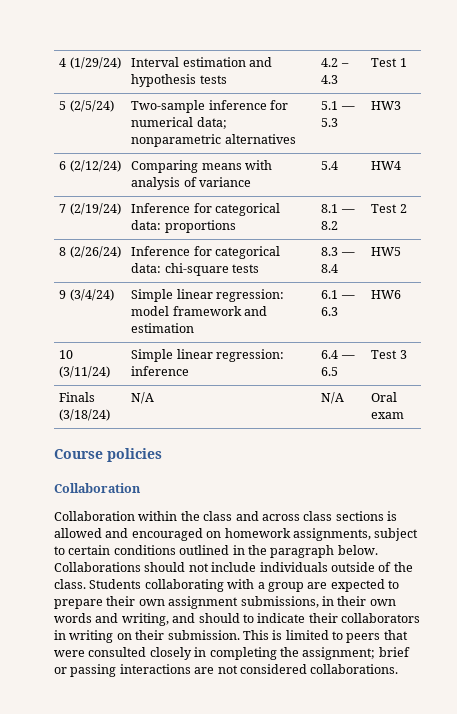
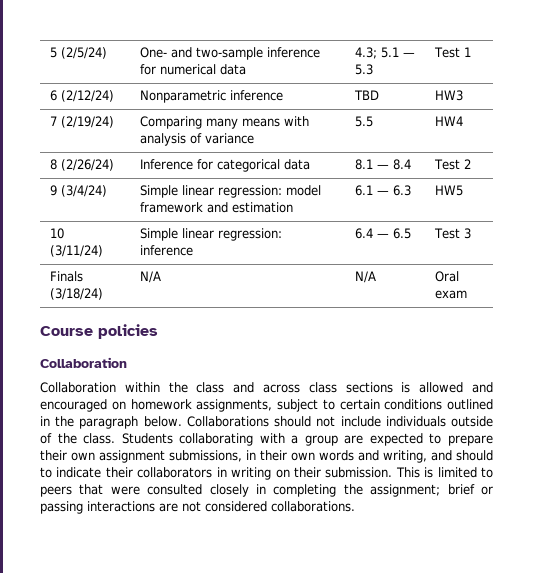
[59,57,121,69] [131,57,272,67] [131,74,227,87] [321,58,349,67] [321,75,339,84] [371,58,407,67] [59,100,114,112] [131,100,288,113] [131,117,227,129] [131,134,296,147] [321,101,355,110] [321,118,339,127] 4 (1/29/24) | Interval estimation and hypothesis tests | 4.2 – 4.3 | Test 1 // 5 (2/5/24) | Two-sample inference for numerical data; nonparametric alternatives | 5.1 — 5.3 -> [50,47,108,59] [140,47,321,60] [140,64,247,75] [355,47,416,59] [355,64,374,75] [434,47,472,58] [50,90,115,102] [140,90,284,103] [354,90,380,100] 5 (2/5/24) | One- and two-sample inference for numerical data | 4.3; 5.1 — 5.3 | Test 1 // 6 (2/12/24) | Nonparametric inference | TBD
[59,160,121,172] 6 (2/12/24) -> [50,116,115,128] 7 (2/19/24)
(199, 166) none -> [206,118,239,129] many
[321,161,339,170] 5.4 -> [355,116,374,127] 5.5
[59,203,121,215] [131,203,280,216] [131,220,236,233] [321,204,355,213] [321,221,339,230] [371,204,407,213] // 7 (2/19/24) | Inference for categorical data: proportions | 8.1 — 8.2 | Test 2 -> (464, 121) none
[131,263,259,276] [321,247,339,256] data: chi-square tests | 8.3 -> [284,159,311,170] [355,159,374,170] data | 8.1
[371,247,402,256] HW5 -> [434,159,472,170] Test 2
[371,290,402,299] HW6 -> [435,185,464,196] HW5

